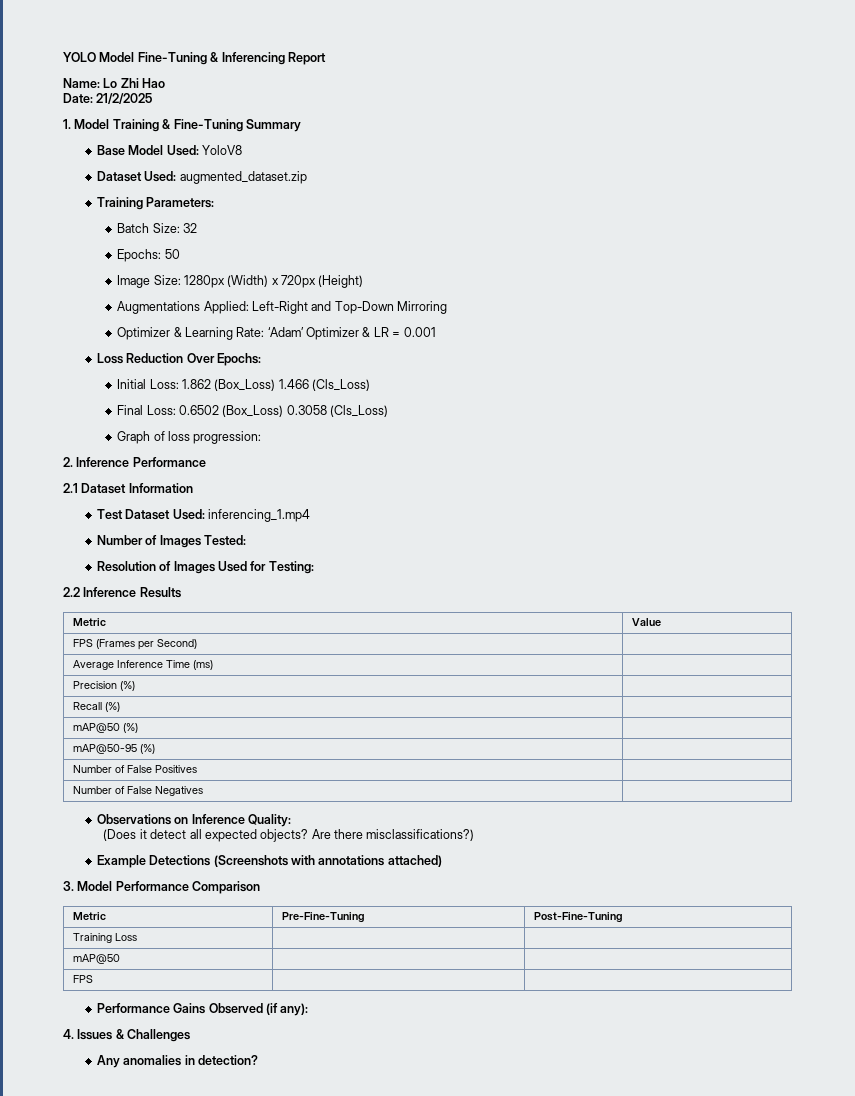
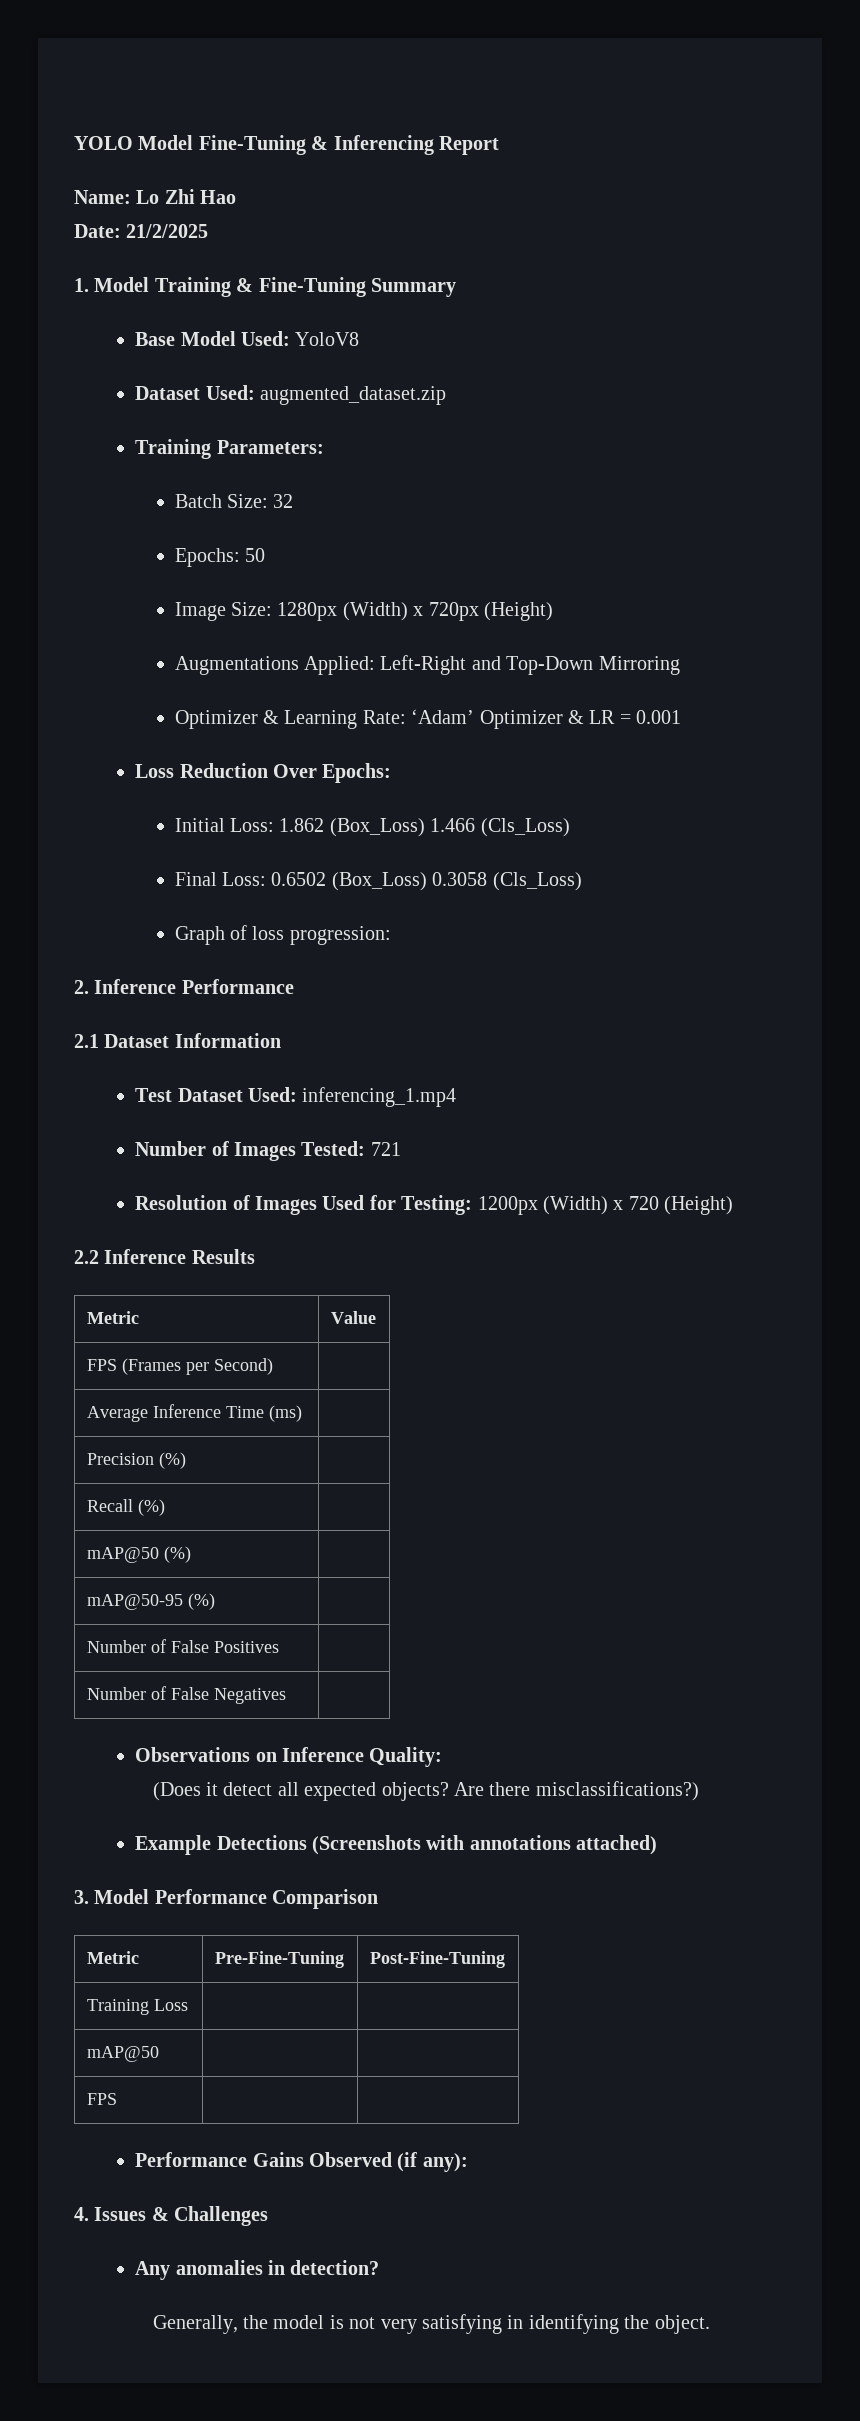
(247, 540) none -> [370,1142,401,1156] 721
(314, 567) none -> [477,1196,734,1215] 1200px (Width) x 720 (Height)
(259, 1060) none -> [152,2314,710,2334] // Generally, the model is not very satisfying in identifying the object.

